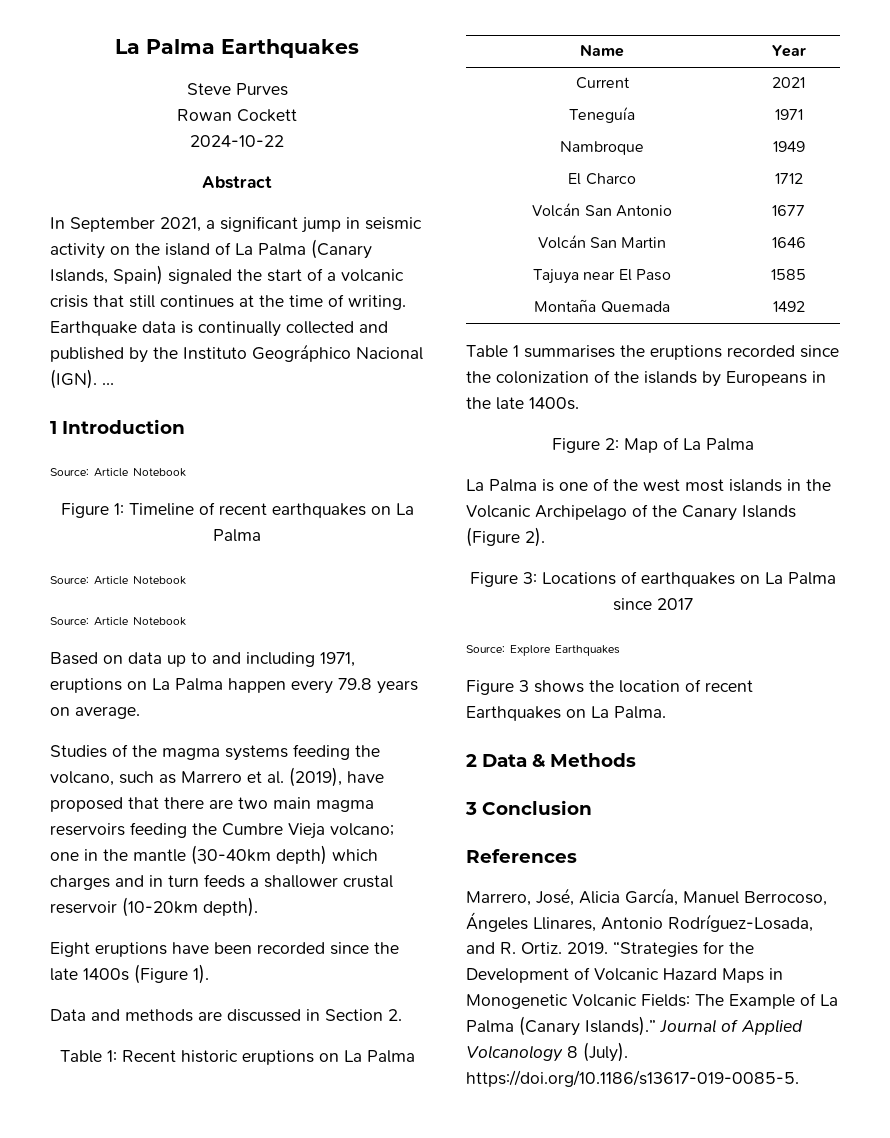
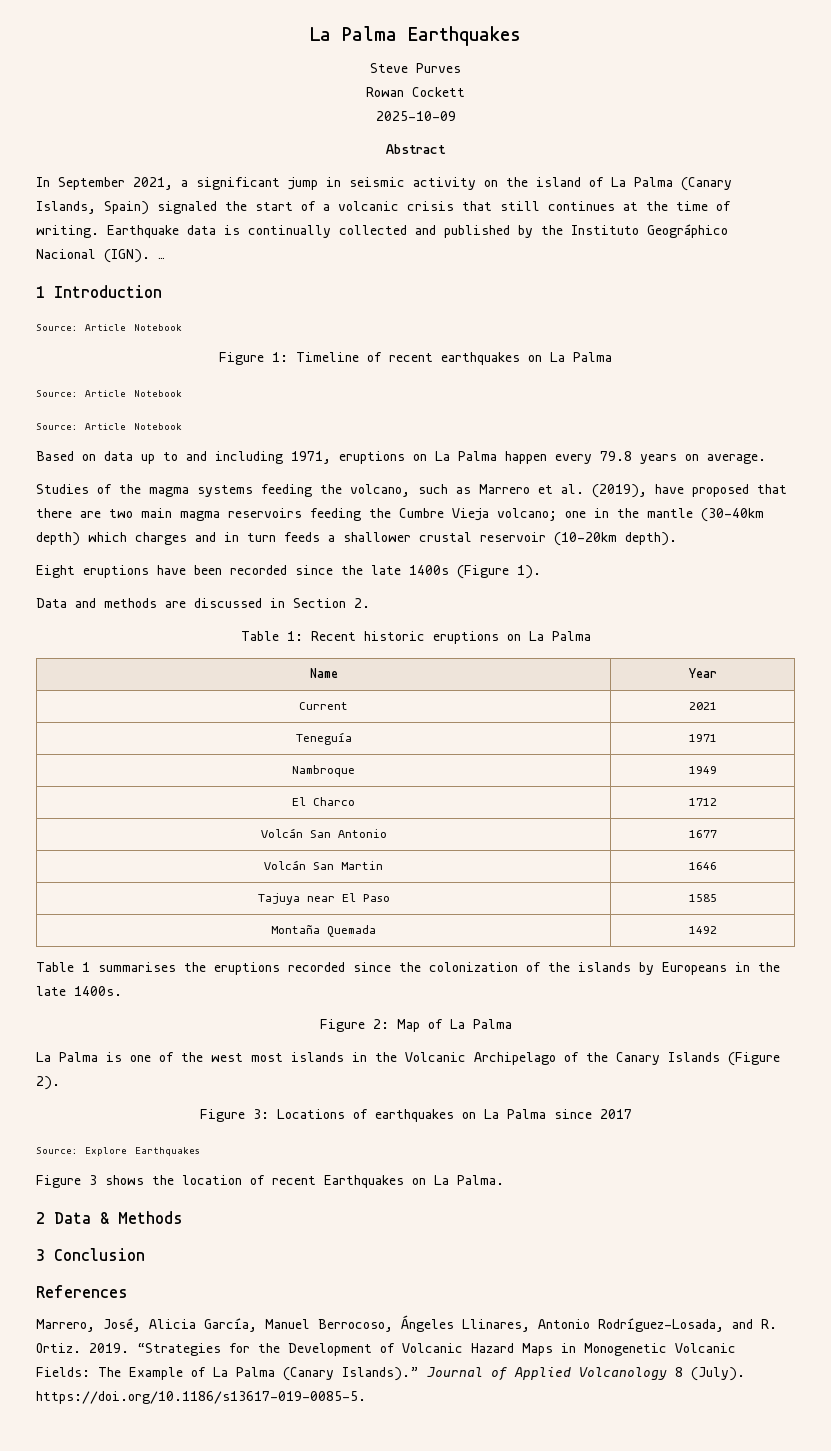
[190,135,284,147] 2024-10-22 -> [375,111,456,121] 2025-10-09

